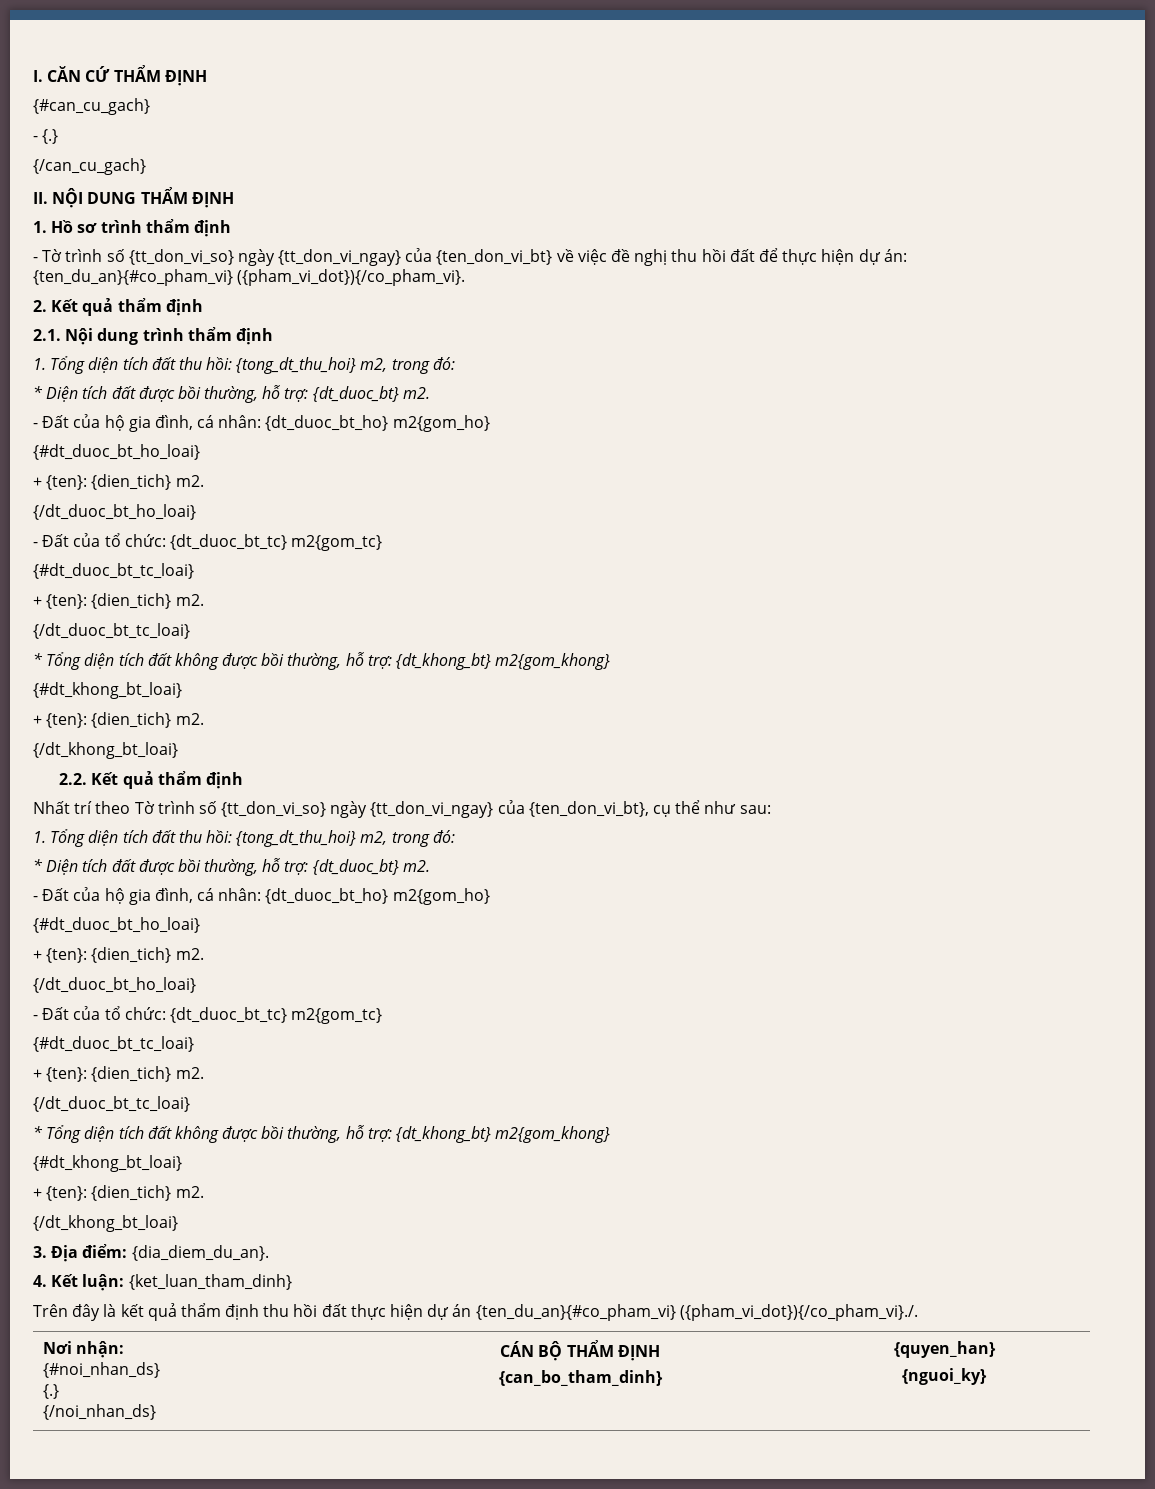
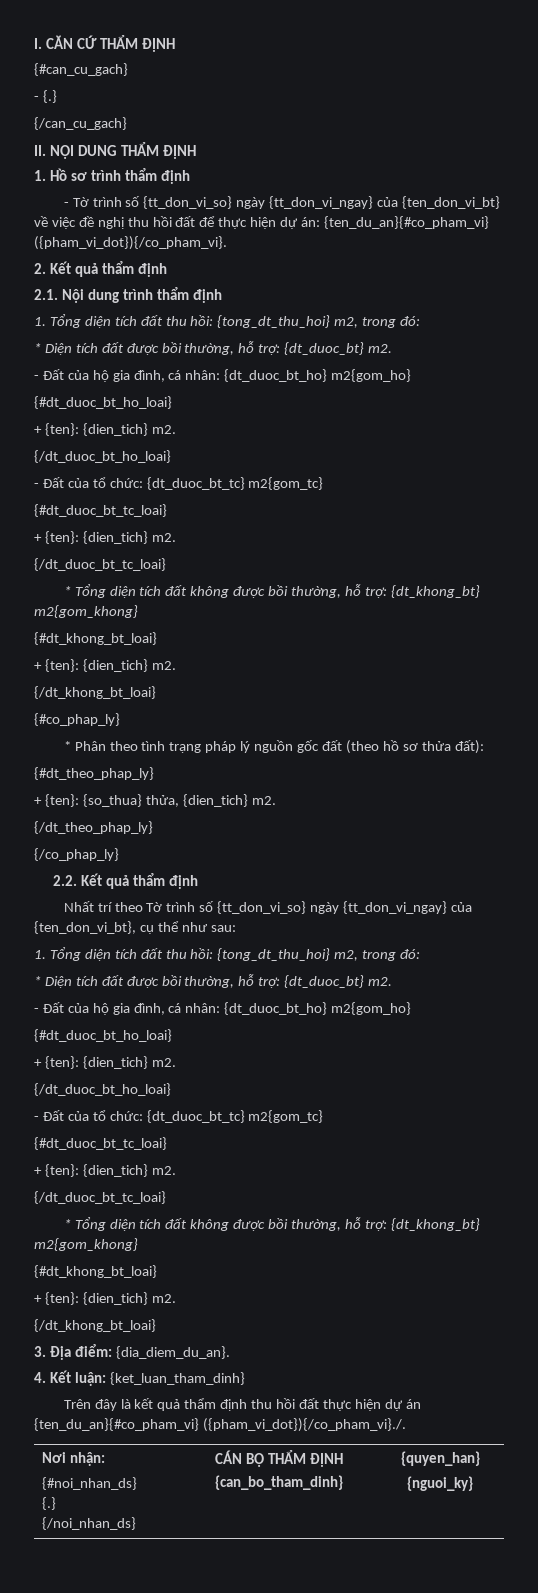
(178, 750) none -> [34,713,120,726] [63,740,484,754] [34,767,154,780] [34,794,276,807] [34,821,153,834] [34,848,119,861] // {#co_phap_ly} // * Phân theo tình trạng pháp lý nguồn gốc đất (theo hồ sơ thửa đất): // {#dt_theo_phap_ly} // + {ten}: {so_thua} thửa, {dien_tich} m2. // {/dt_theo_phap_ly} // {/co_phap_ly}

